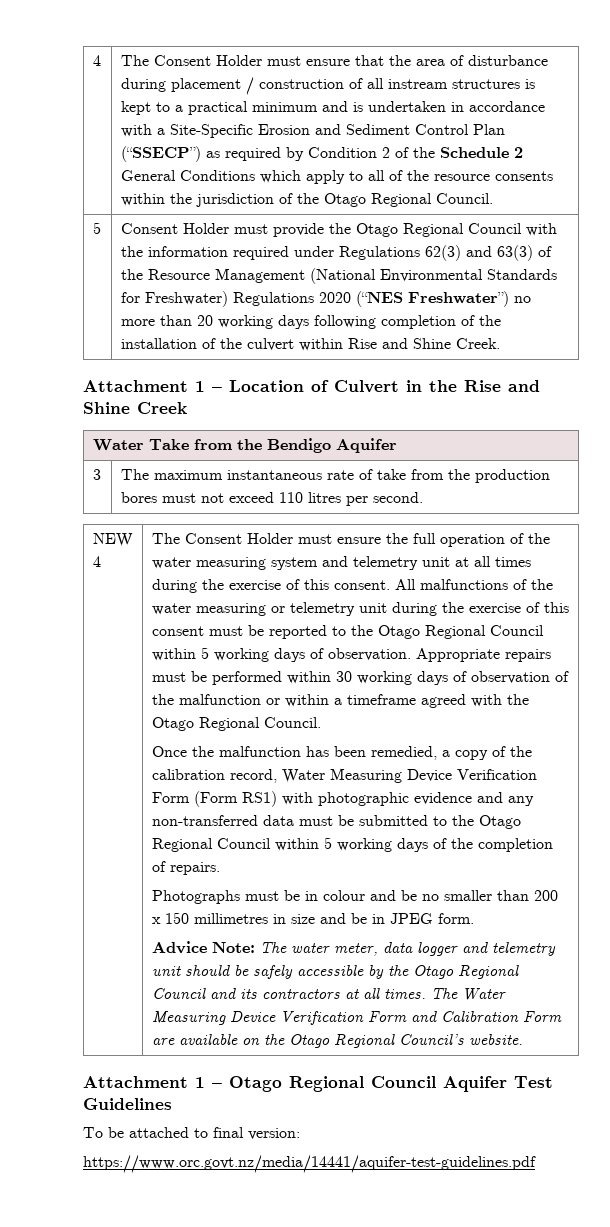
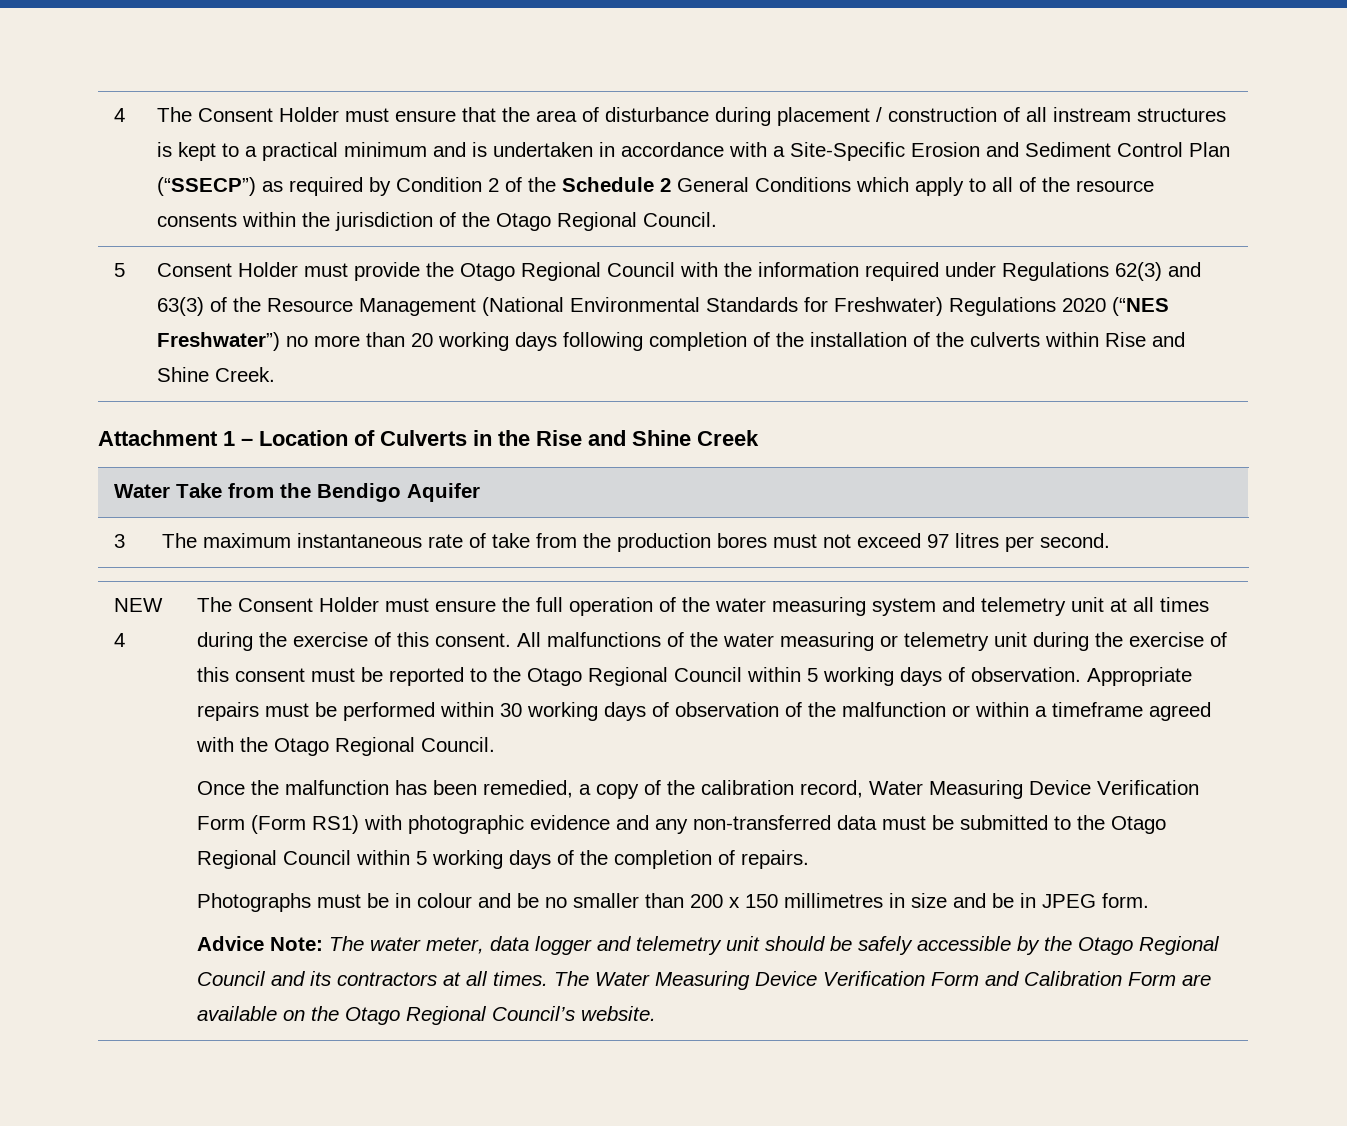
[246,338,294,351] culvert -> [969,332,1040,347] culverts
[334,380,399,393] Culvert -> [380,430,467,446] Culverts
[278,492,303,503] 110 -> [926,534,949,548] 97
[83,1076,553,1092] [83,1098,172,1110] [83,1127,300,1140] [83,1155,536,1173] // Attachment 1 – Otago Regional Council Aquifer Test Guidelines // To be attached to final version: // https://www.orc.govt.nz/media/14441/aquifer-test-guidelines.pdf -> (656, 1013) none

